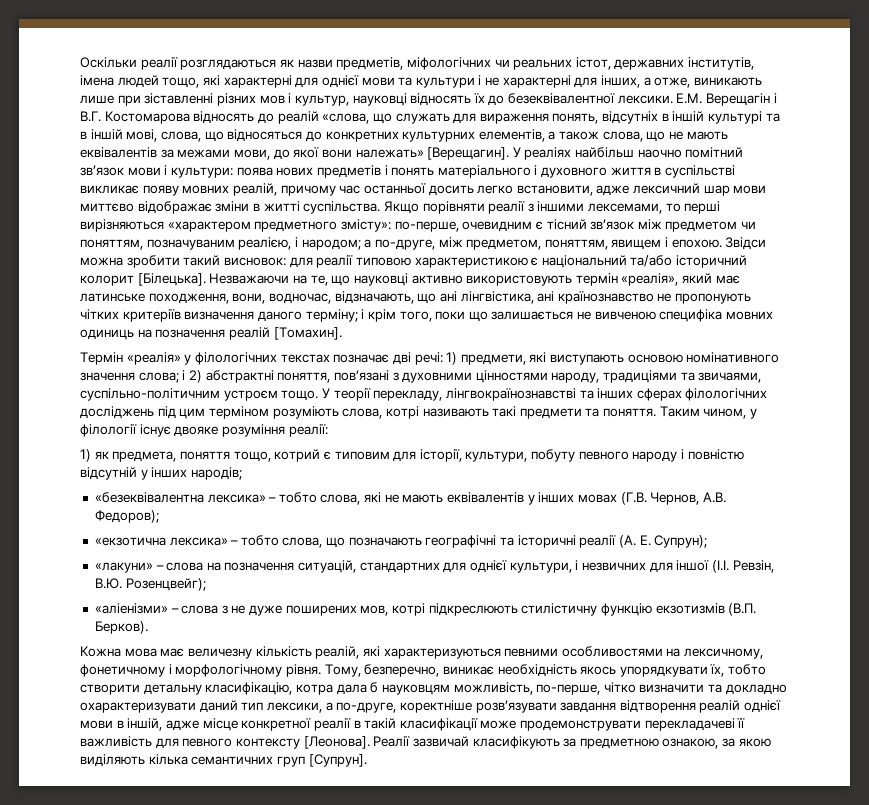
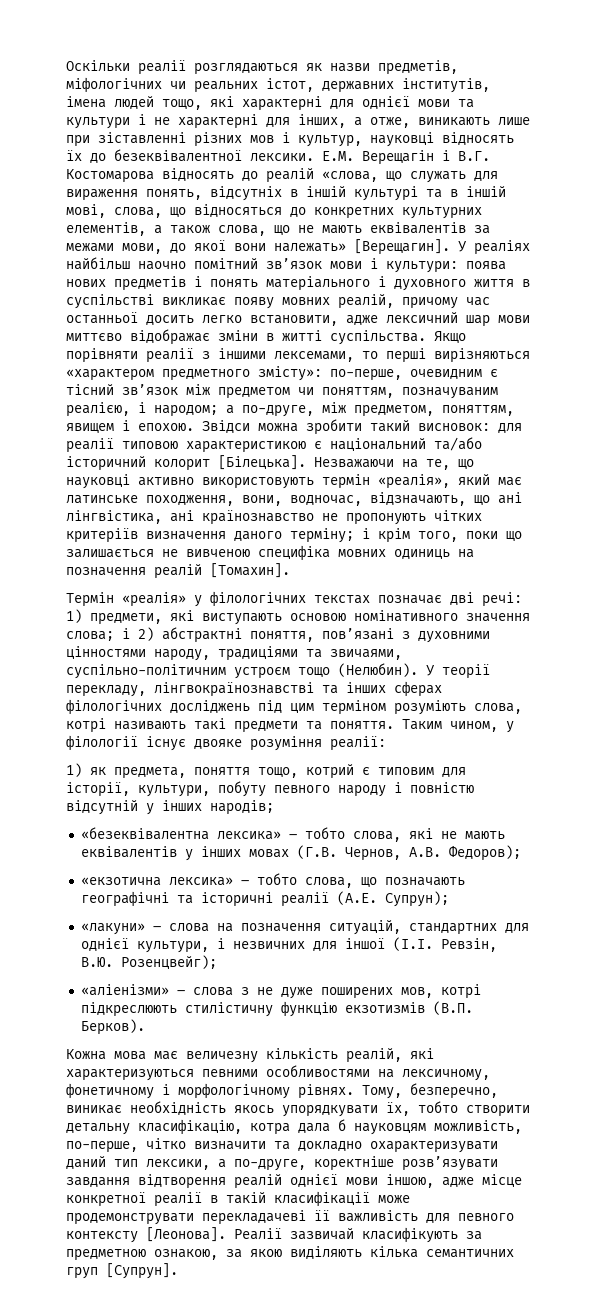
[281,390,319,401] тощо. -> [298,663,418,677] тощо (Нелюбин).
[618,535,651,548] (А. Е. -> [336,891,377,905] (А.Е.
[285,664,321,677] рівня. -> [298,1084,354,1099] рівнях.
[116,718,163,731] в іншій, -> [386,1174,434,1188] іншою,

